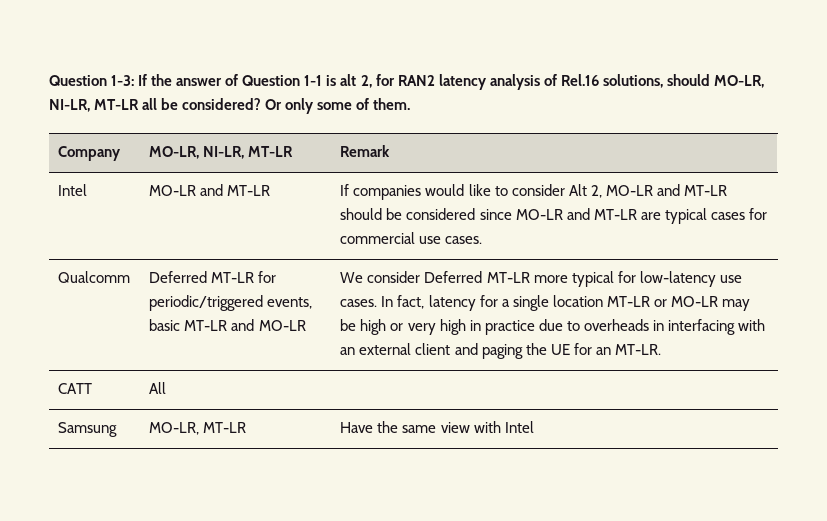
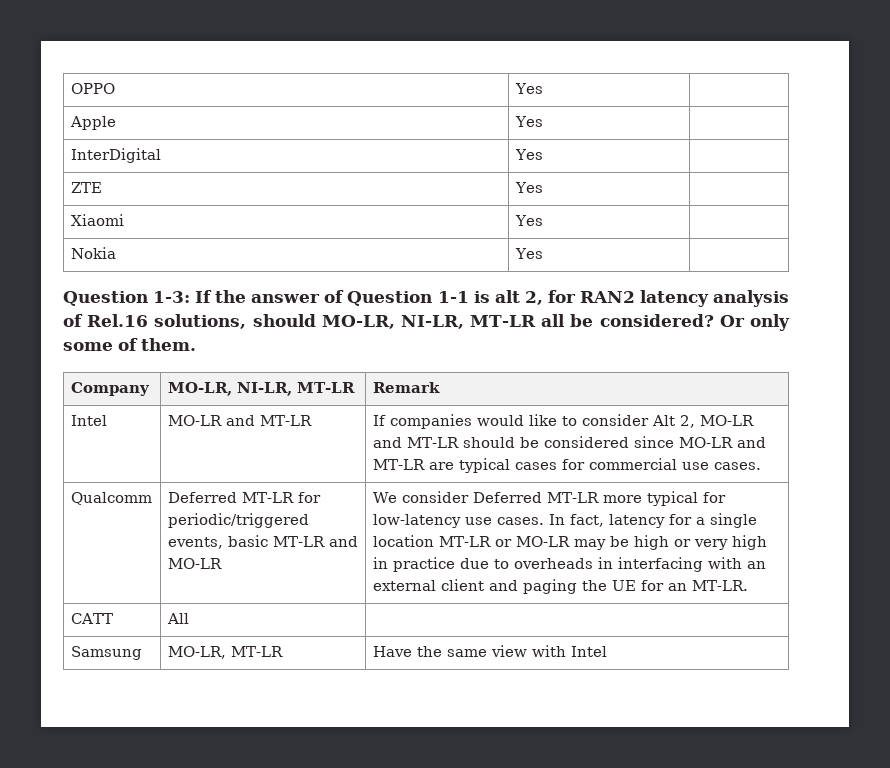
(49, 80) none -> [70,83,115,94] [514,83,543,94] [69,116,116,130] [514,116,543,127] [70,148,161,163] [514,149,543,160] [70,182,102,193] [514,182,543,193] [70,214,124,226] [514,215,543,226] [70,247,116,259] [514,248,543,259] OPPO | Yes | // Apple | Yes | // InterDigital | Yes | // ZTE | Yes | // Xiaomi | Yes | // Nokia | Yes | //

